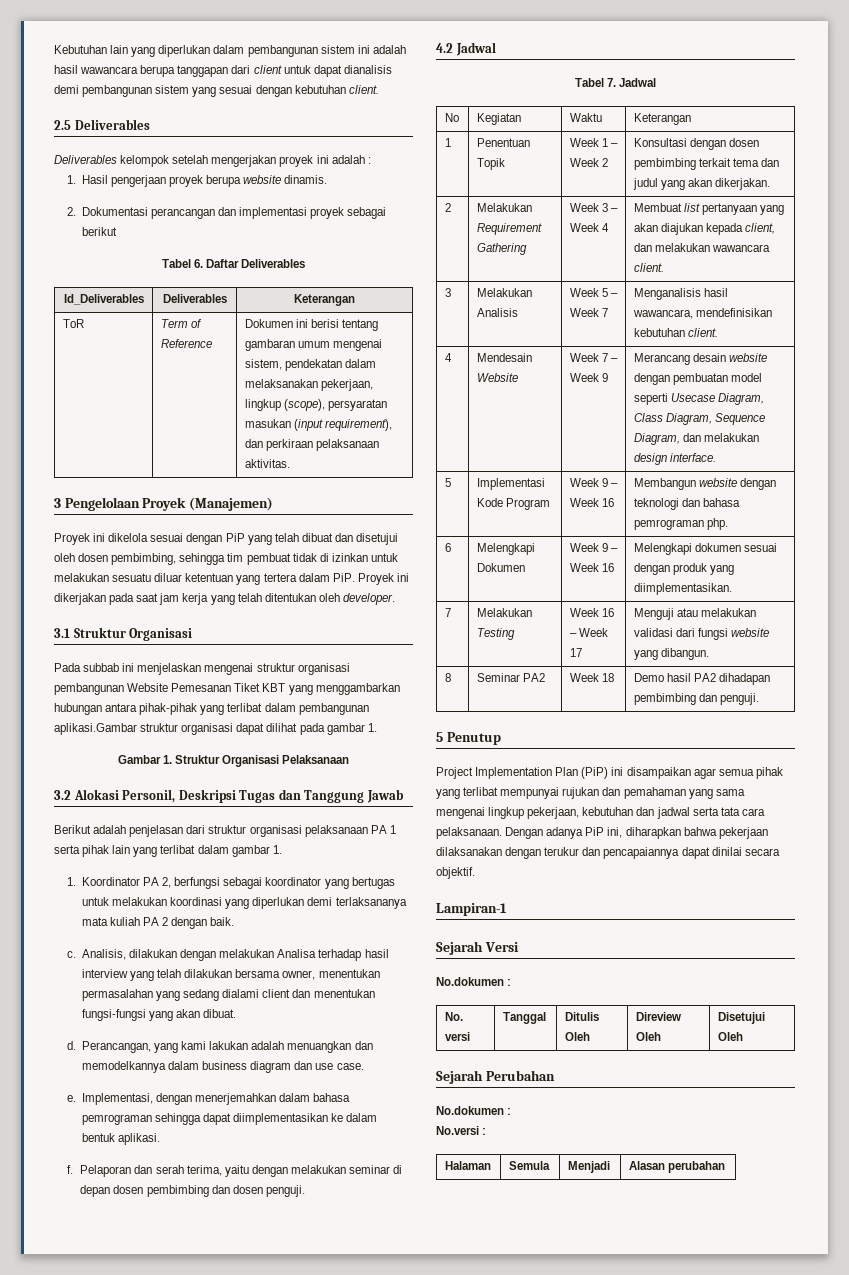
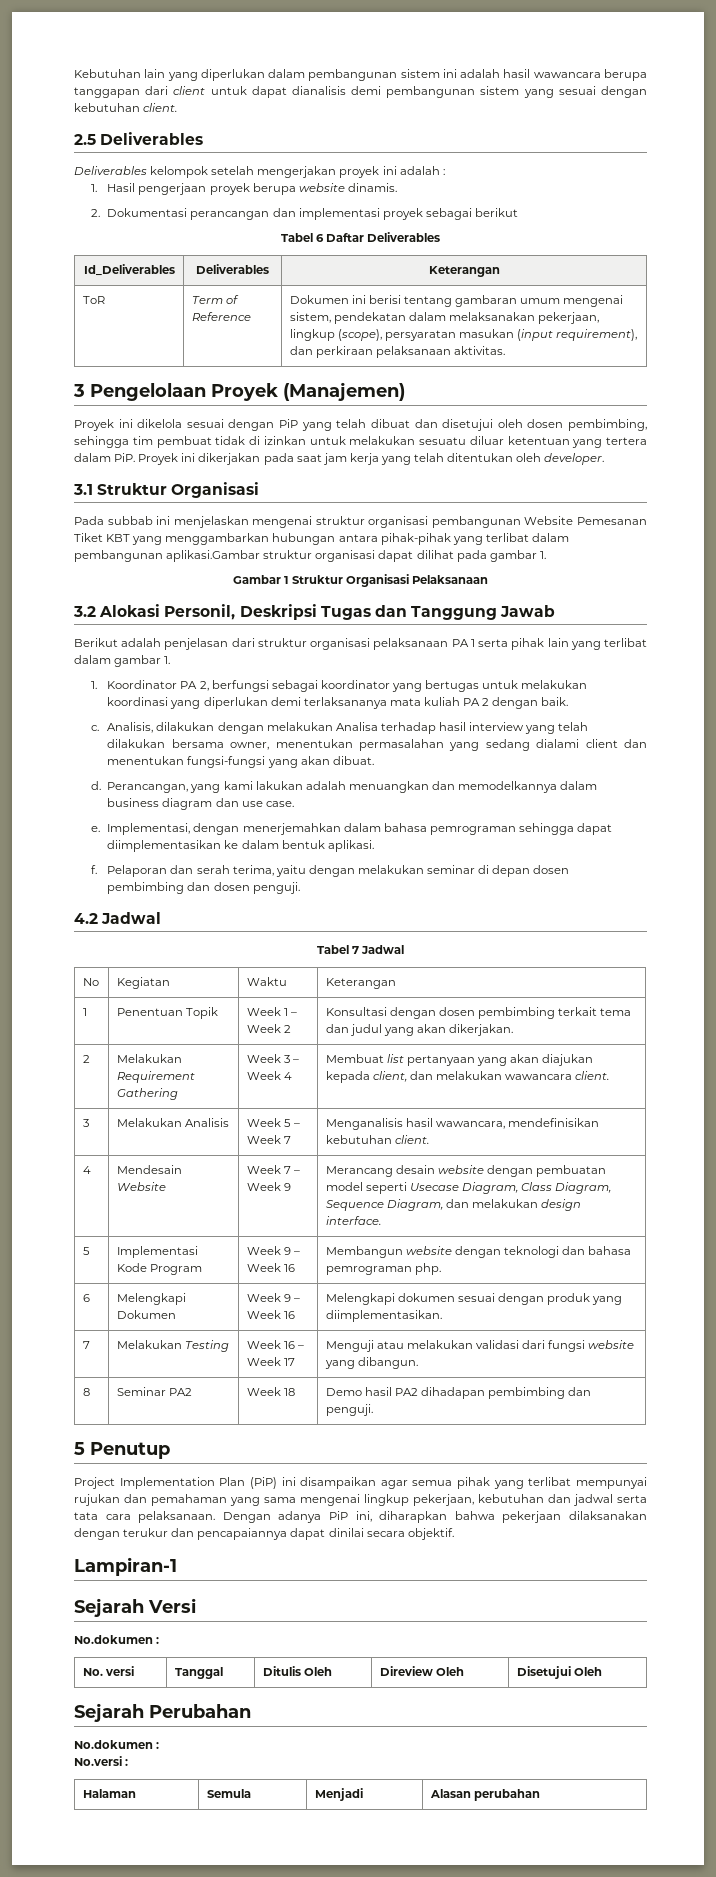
[193,259,203,268] 6. -> [315,234,324,242] 6
[162,755,172,764] 1. -> [283,576,289,584] 1
[607,78,616,87] 7. -> [352,946,359,954] 7

